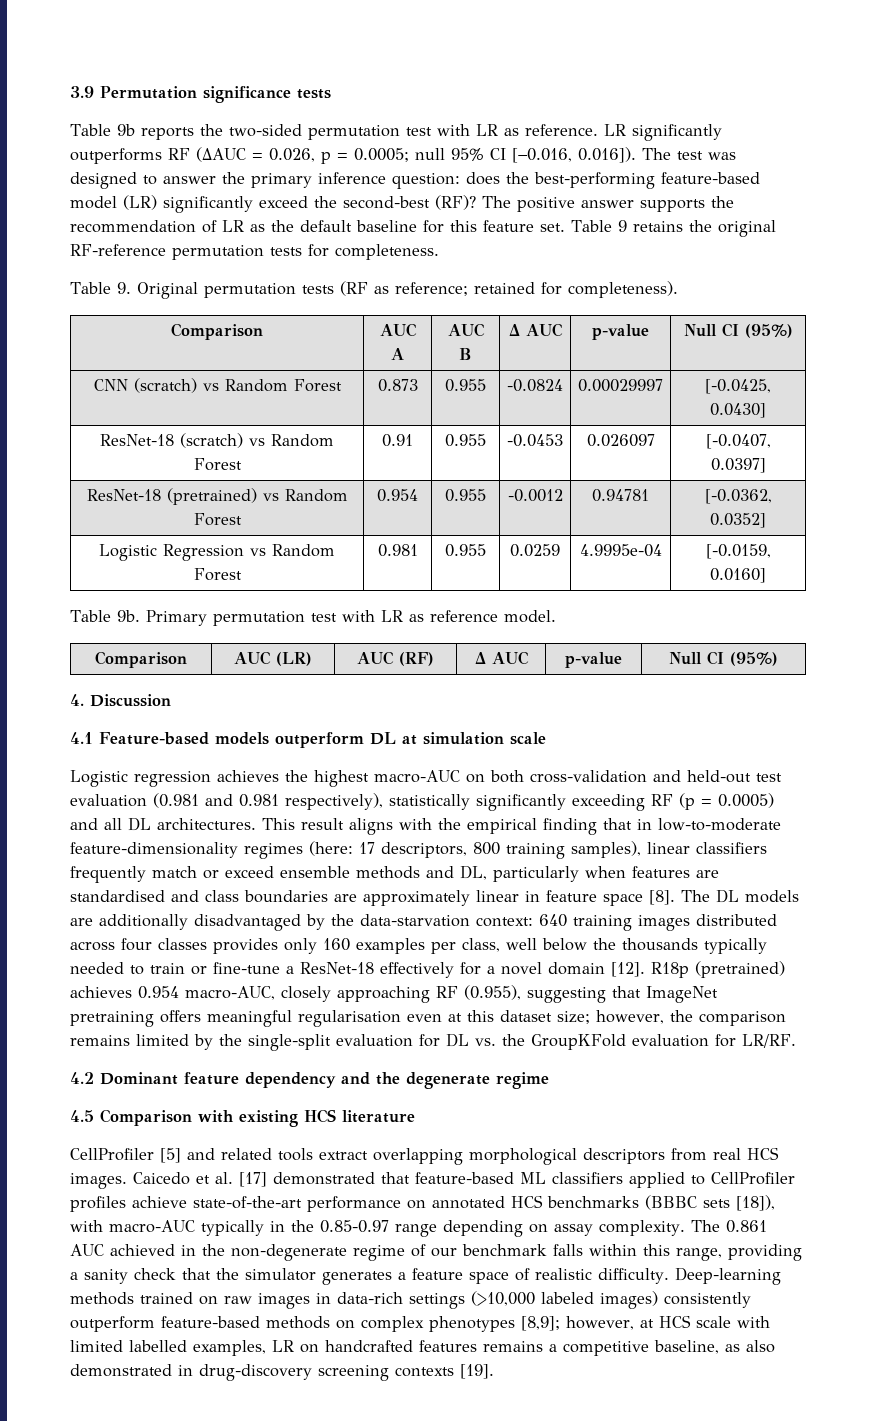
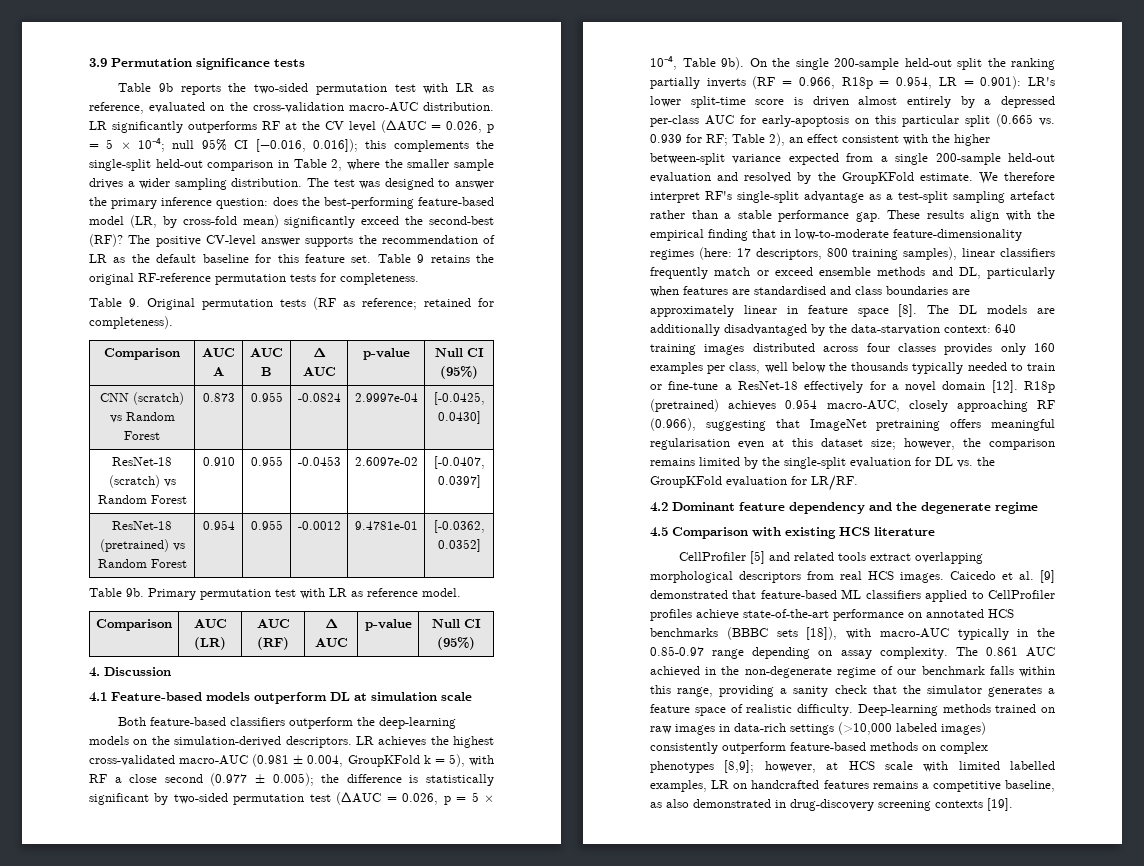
[524,124,722,141] [70,147,409,164] reference. LR significantly outperforms RF (ΔAUC = 0.026, p = 0.0005; -> [89,102,494,114] [89,119,494,133] [89,138,166,152] reference, evaluated on the cross-validation macro-AUC distribution. LR significantly outperforms RF at the CV level (ΔAUC = 0.026, p = 5 × 10⁻⁴;
[578,147,636,163] 0.016]). -> [312,139,495,152] [89,159,495,171] [89,178,303,190] 0.016]); this complements the single-split held-out comparison in Table 2, where the smaller sample drives a wider sampling distribution.
[123,195,157,210] (LR) -> [129,215,279,228] (LR, by cross-fold mean)
(575, 204) none -> [205,235,256,246] CV-level
[578,379,663,392] 0.00029997 -> [354,393,418,402] 2.9997e-04
[382,434,413,447] 0.91 -> [202,457,235,466] 0.910
[586,434,655,447] 0.026097 -> [354,457,418,466] 2.6097e-02
[592,489,649,502] 0.94781 -> [354,521,418,530] 9.4781e-01
[99,544,335,561] [193,568,242,581] [377,544,418,557] [445,544,486,557] [510,544,560,557] [579,544,662,557] [705,544,771,559] [710,568,766,583] // Logistic Regression vs Random Forest | 0.981 | 0.955 | 0.0259 | 4.9995e-04 | [-0.0159, 0.0160] -> (481, 545) none
[70,770,782,787] [70,793,774,811] [70,817,393,835] Logistic regression achieves the highest macro-AUC on both cross-validation and held-out test evaluation (0.981 and 0.981 respectively), statistically significantly exceeding RF (p = 0.0005) and all DL architectures. This result aligns -> [118,717,457,729] [89,736,494,748] [89,754,494,767] [89,773,494,786] [89,791,494,805] [650,56,1055,70] [650,76,1055,89] [650,96,1055,108] [650,114,1055,127] [650,133,990,146] [650,153,1055,165] [650,172,1055,184] [650,191,1055,203] [650,210,999,222] Both feature-based classifiers outperform the deep-learning models on the simulation-derived descriptors. LR achieves the highest cross-validated macro-AUC (0.981 ± 0.004, GroupKFold k = 5), with RF a close second (0.977 ± 0.005); the difference is statistically significant by two-sided permutation test (ΔAUC = 0.026, p = 5 × 10⁻⁴, Table 9b). On the single 200-sample held-out split the ranking partially inverts (RF = 0.966, R18p = 0.954, LR = 0.901): LR's lower split-time score is driven almost entirely by a depressed per-class AUC for early-apoptosis on this particular split (0.665 vs. 0.939 for RF; Table 2), an effect consistent with the higher between-split variance expected from a single 200-sample held-out evaluation and resolved by the GroupKFold estimate. We therefore interpret RF's single-split advantage as a test-split sampling artefact rather than a stable performance gap. These results align
[464,985,521,1000] (0.955), -> [650,418,696,431] (0.966),
[239,1172,267,1187] [17] -> [1040,570,1055,583] [9]

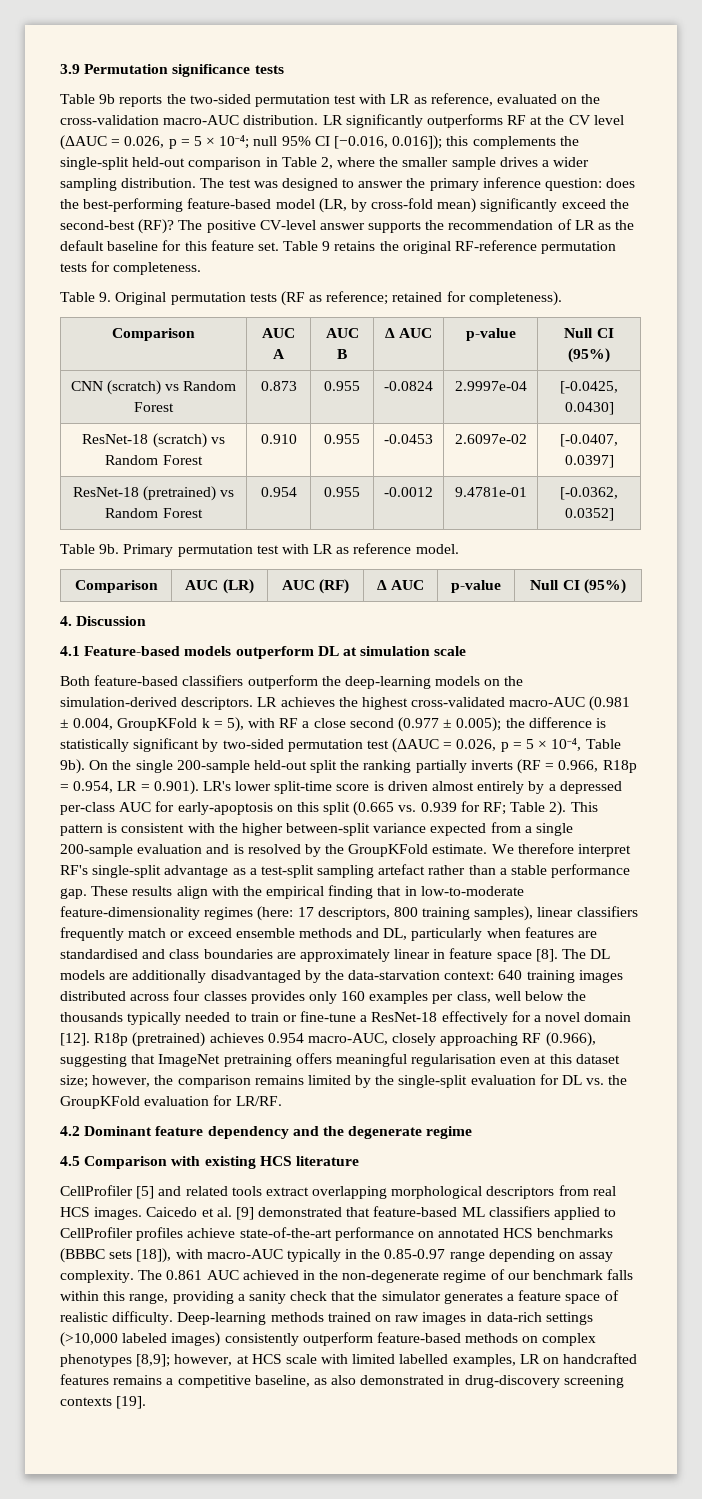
[980,76,1022,89] 0.901): -> [153,780,199,795] 0.901).
[902,115,959,127] particular -> (319, 807) none
[769,133,838,146] 2), an effect -> [549,801,598,816] [60,823,118,836] 2). This pattern is
[1008,153,1055,162] held-out -> (133, 850) none
(739, 176) none -> [233,844,244,854] is

